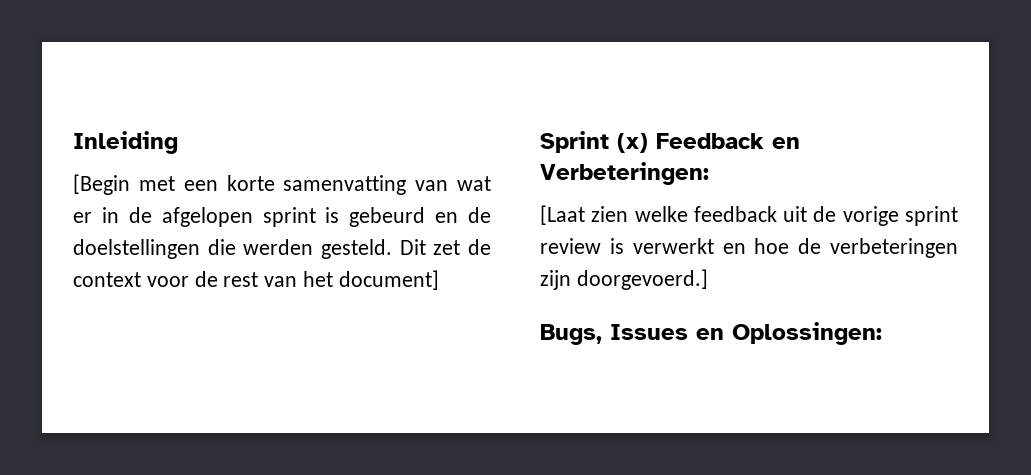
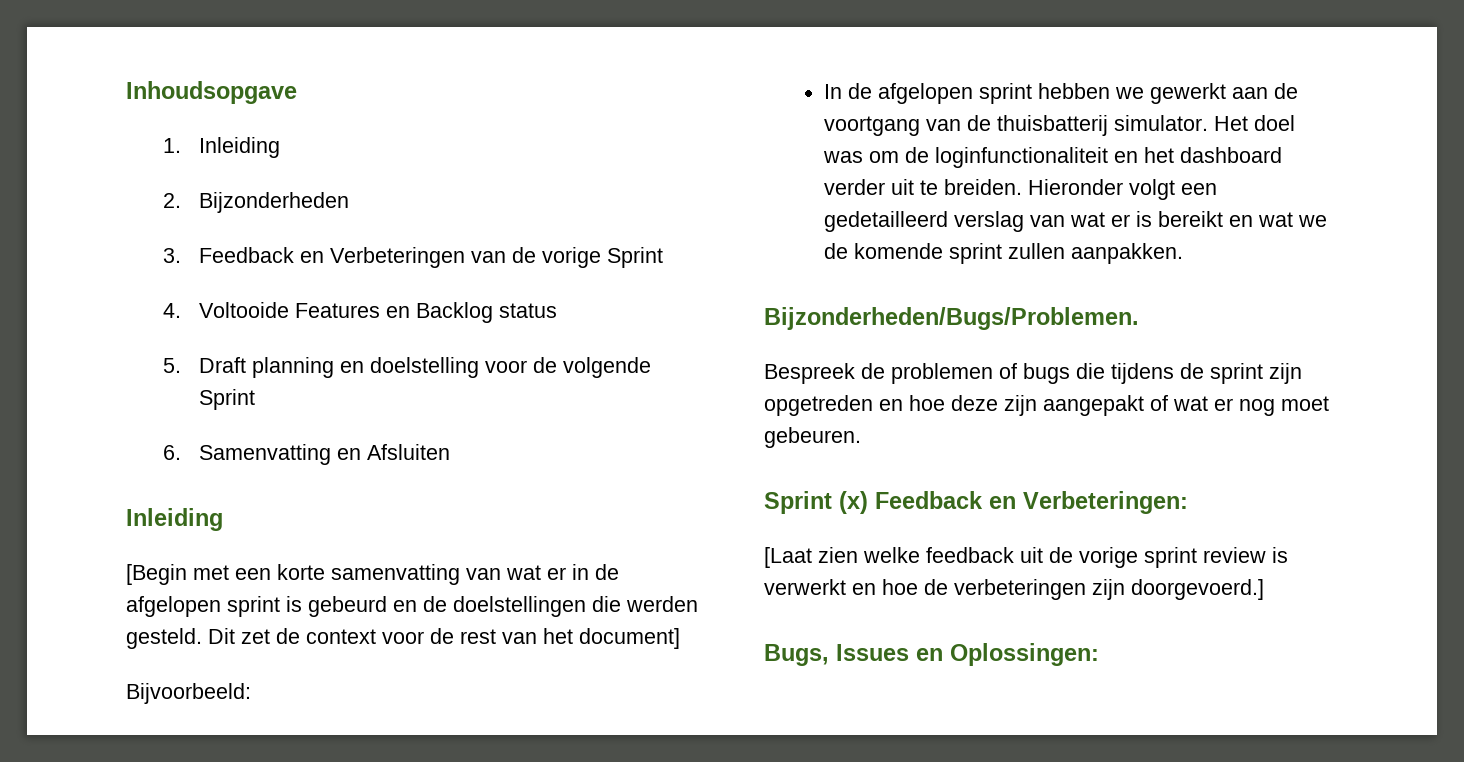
(73, 142) none -> [126,81,297,104] [162,137,281,158] [162,192,350,213] [162,247,664,268] [162,302,558,323] [162,357,652,378] [199,389,256,410] [162,444,451,465] Inhoudsopgave // 1. Inleiding // 2. Bijzonderheden // 3. Feedback en Verbeteringen van de vorige Sprint // 4. Voltooide Features en Backlog status // 5. Draft planning en doelstelling voor de volgende Sprint // 6. Samenvatting en Afsluiten //
(439, 280) none -> [126,683,251,704] [824,83,1299,104] [824,115,1296,136] [823,147,1283,168] [824,179,1218,200] [824,211,1328,232] [824,243,1184,264] [764,307,1139,330] [764,363,1302,384] [764,395,1329,416] [764,427,861,448] // Bijvoorbeeld: // In de afgelopen sprint hebben we gewerkt aan de voortgang van de thuisbatterij simulator. Het doel was om de loginfunctionaliteit en het dashboard verder uit te breiden. Hieronder volgt een gedetailleerd verslag van wat er is bereikt en wat we de komende sprint zullen aanpakken. // Bijzonderheden/Bugs/Problemen. // Bespreek de problemen of bugs die tijdens de sprint zijn opgetreden en hoe deze zijn aangepakt of wat er nog moet gebeuren.

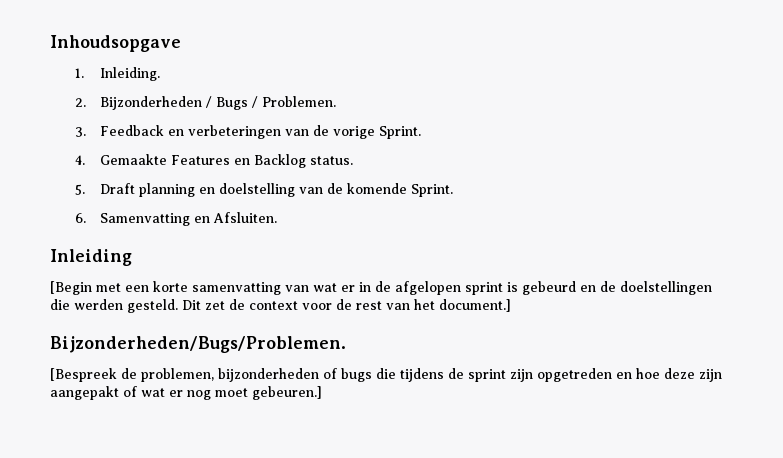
[199,137,281,158] Inleiding -> [99,67,160,81] Inleiding.
(350, 202) none -> [205,96,336,110] / Bugs / Problemen.
[330,247,466,268] Verbeteringen -> [187,125,281,139] verbeteringen
[607,247,664,268] Sprint -> [378,126,421,139] Sprint.
[199,302,290,318] Voltooide -> [99,154,167,165] Gemaakte
[499,303,558,318] status -> [309,156,353,165] status.
[485,357,652,378] [199,389,256,410] voor de volgende Sprint -> [298,183,453,197] van de komende Sprint.
[367,444,451,460] Afsluiten -> [212,212,277,223] Afsluiten.
[579,628,680,649] [126,683,251,704] [824,83,1299,104] [824,115,1296,136] [823,147,1283,168] [824,179,1218,200] [824,211,1328,232] [824,243,1184,264] [764,307,1139,330] [764,363,993,384] document] // Bijvoorbeeld: // In de afgelopen sprint hebben we gewerkt aan de voortgang van de thuisbatterij simulator. Het doel was om de loginfunctionaliteit en het dashboard verder uit te breiden. Hieronder volgt een gedetailleerd verslag van wat er is bereikt en wat we de komende sprint zullen aanpakken. // Bijzonderheden/Bugs/Problemen. // Bespreek de problemen -> [439,299,511,312] [50,336,346,353] [50,368,319,382] document.] // Bijzonderheden/Bugs/Problemen. // [Bespreek de problemen, bijzonderheden
[764,427,861,448] [764,491,1188,514] [764,547,1288,568] [764,579,1264,600] [764,643,1099,666] gebeuren. // Sprint (x) Feedback en Verbeteringen: // [Laat zien welke feedback uit de vorige sprint review is verwerkt en hoe de verbeteringen zijn doorgevoerd.] // Bugs, Issues en Oplossingen: -> [252,386,322,400] gebeuren.]

